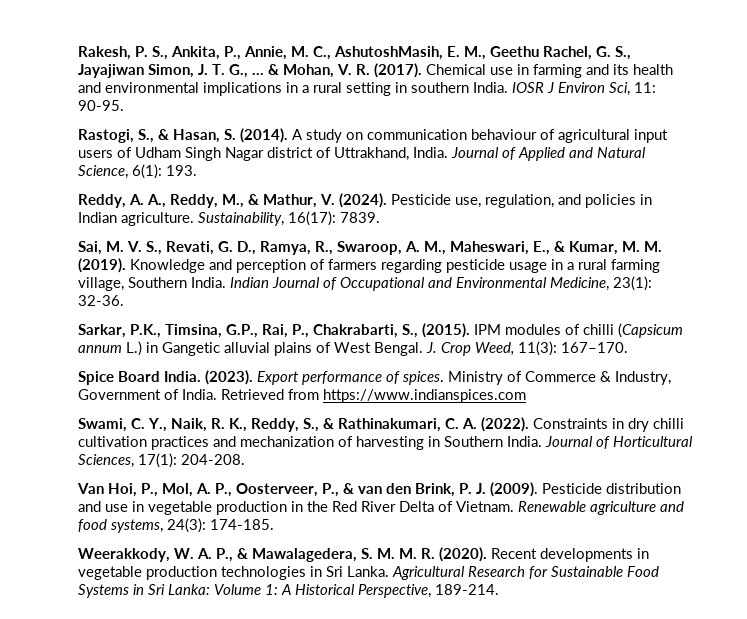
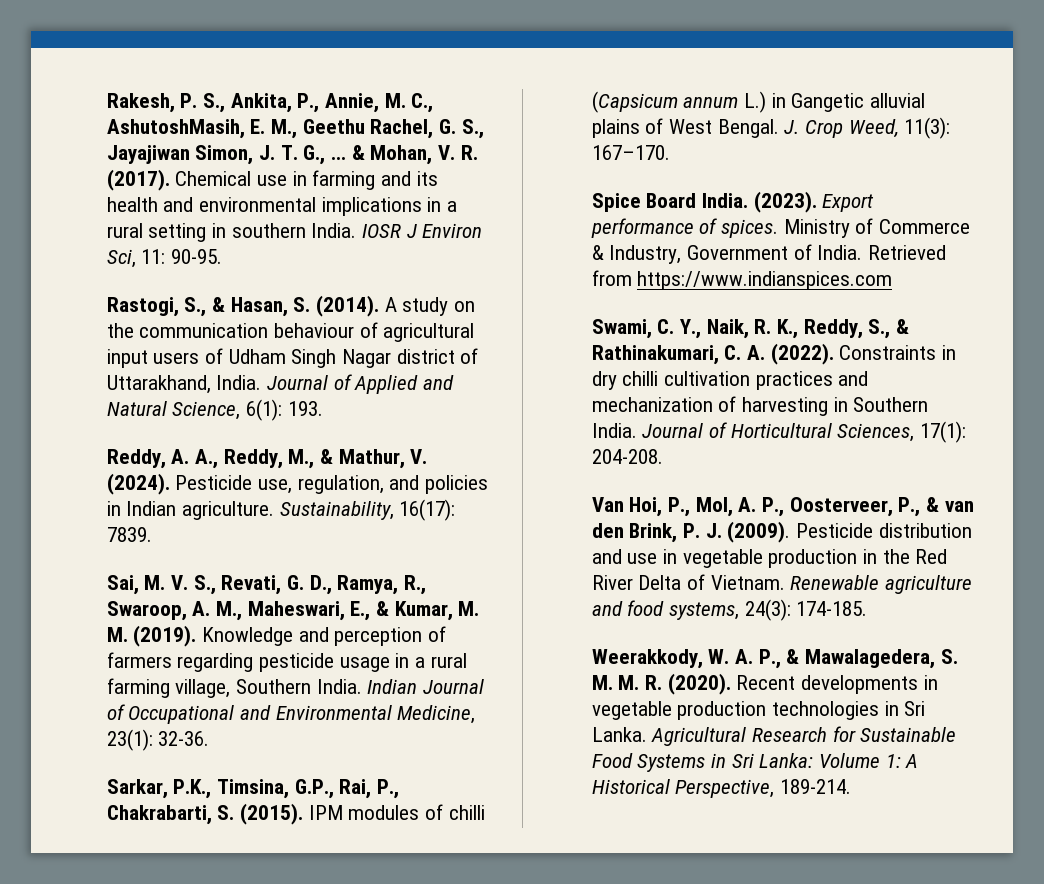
(363, 136) none -> [106,323,134,338] the
[333,147,409,161] Uttrakhand, -> [106,375,211,394] Uttarakhand,
[401,324,418,338] S., -> [217,805,235,820] S.

